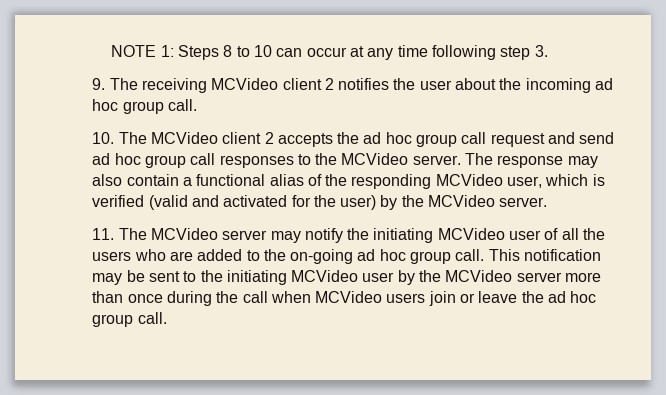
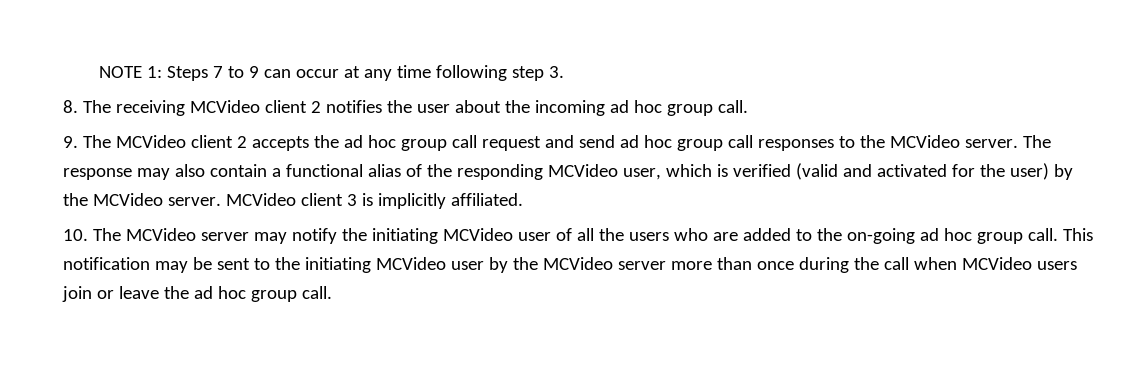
[223,45,273,57] 8 to 10 -> [213,66,260,78] 7 to 9
[92,78,106,90] 9. -> [63,100,79,113] 8.
[92,132,115,144] 10. -> [63,136,79,148] 9.
[92,228,115,240] // 11. -> [226,193,524,209] [63,229,89,241] MCVideo client 3 is implicitly affiliated. // 10.

